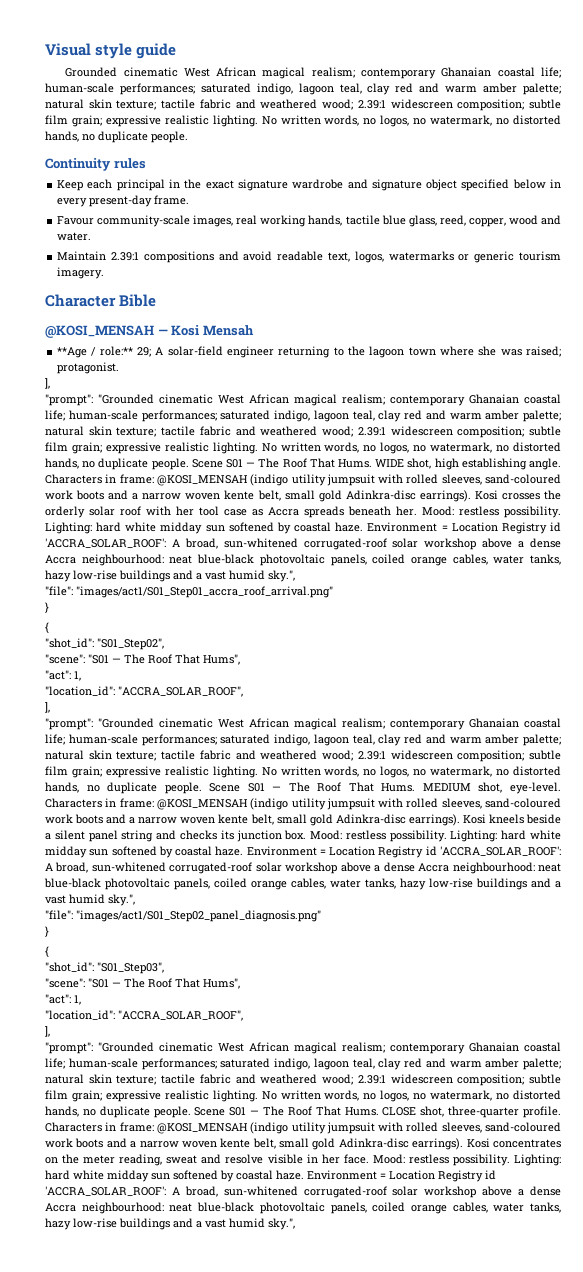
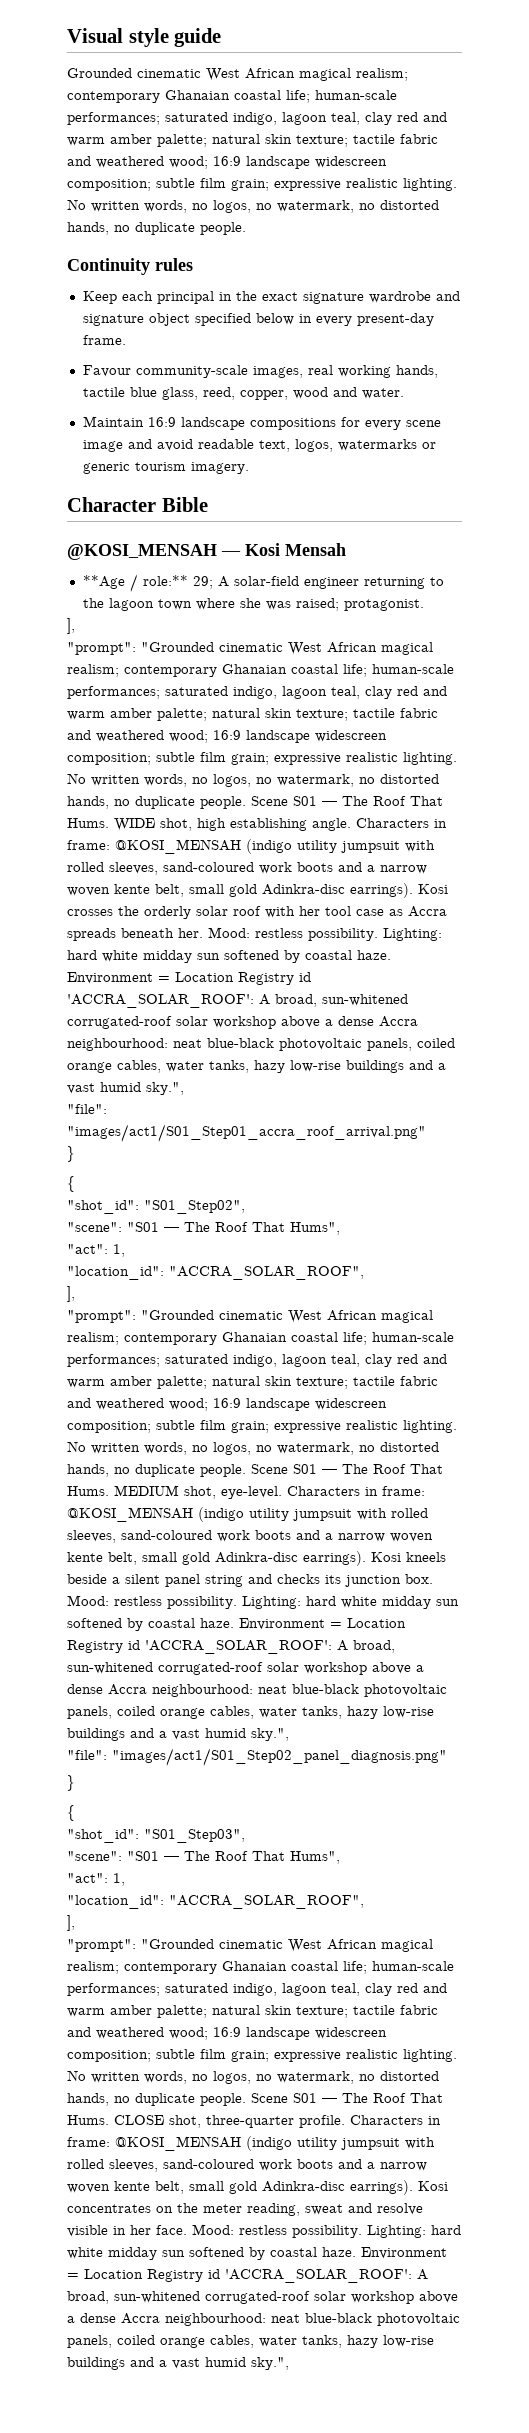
[357,100,386,109] 2.39:1 -> [213,156,310,169] 16:9 landscape
[110,251,214,263] 2.39:1 compositions -> [147,417,441,430] [82,440,123,452] 16:9 landscape compositions for every scene image
[357,427,386,436] 2.39:1 -> [213,730,310,743] 16:9 landscape
[357,751,386,760] 2.39:1 -> [213,1398,310,1411] 16:9 landscape
[357,1075,386,1084] 2.39:1 -> [213,2027,310,2040] 16:9 landscape

